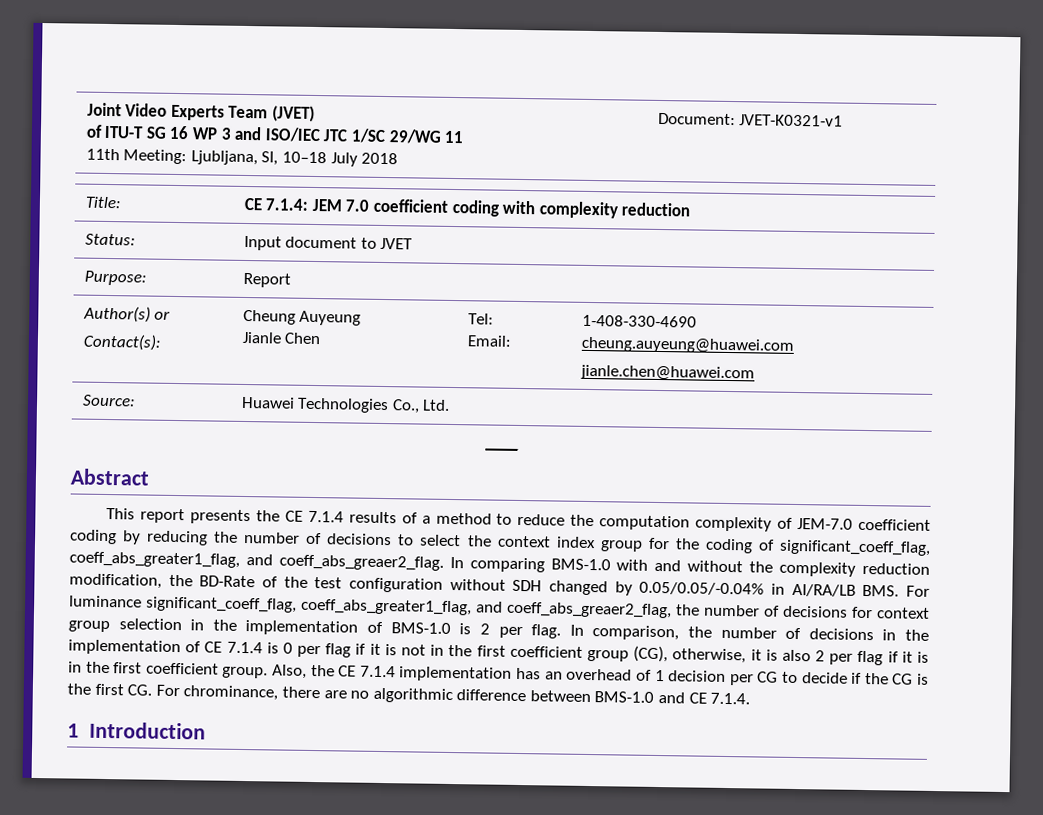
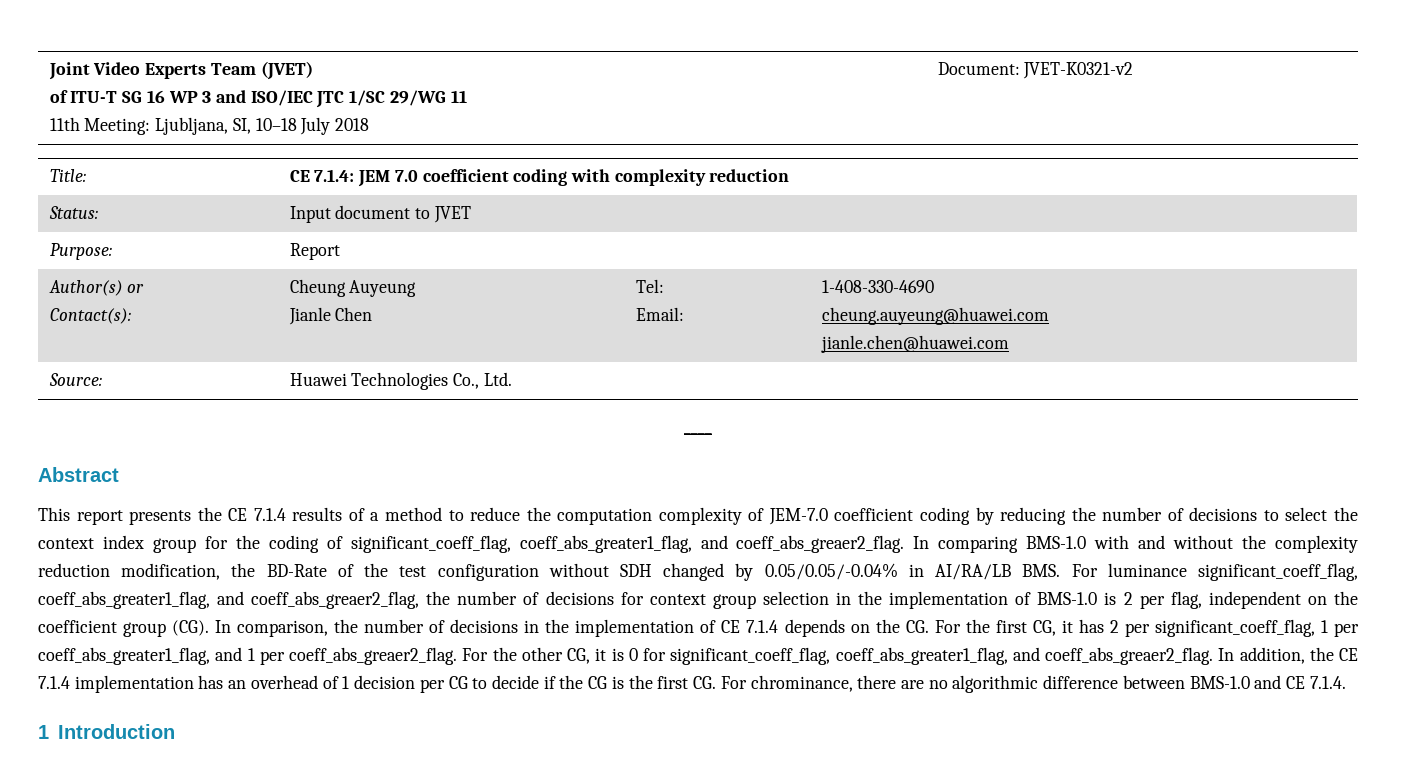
[739,114,844,127] JVET-K0321-v1 -> [1023,62,1134,79] JVET-K0321-v2
[531,624,562,639] flag. -> [1170,591,1358,609] [38,620,210,637] flag, independent on the coefficient group (CG).
[266,642,930,666] [68,661,308,679] is 0 per flag if it is not in the first coefficient group (CG), otherwise, it is also 2 per flag if it is in the first coefficient group. Also, -> [784,619,1360,637] [38,647,1305,665] depends on the CG. For the first CG, it has 2 per significant_coeff_flag, 1 per coeff_abs_greater1_flag, and 1 per coeff_abs_greaer2_flag. For the other CG, it is 0 for significant_coeff_flag, coeff_abs_greater1_flag, and coeff_abs_greaer2_flag. In addition,

